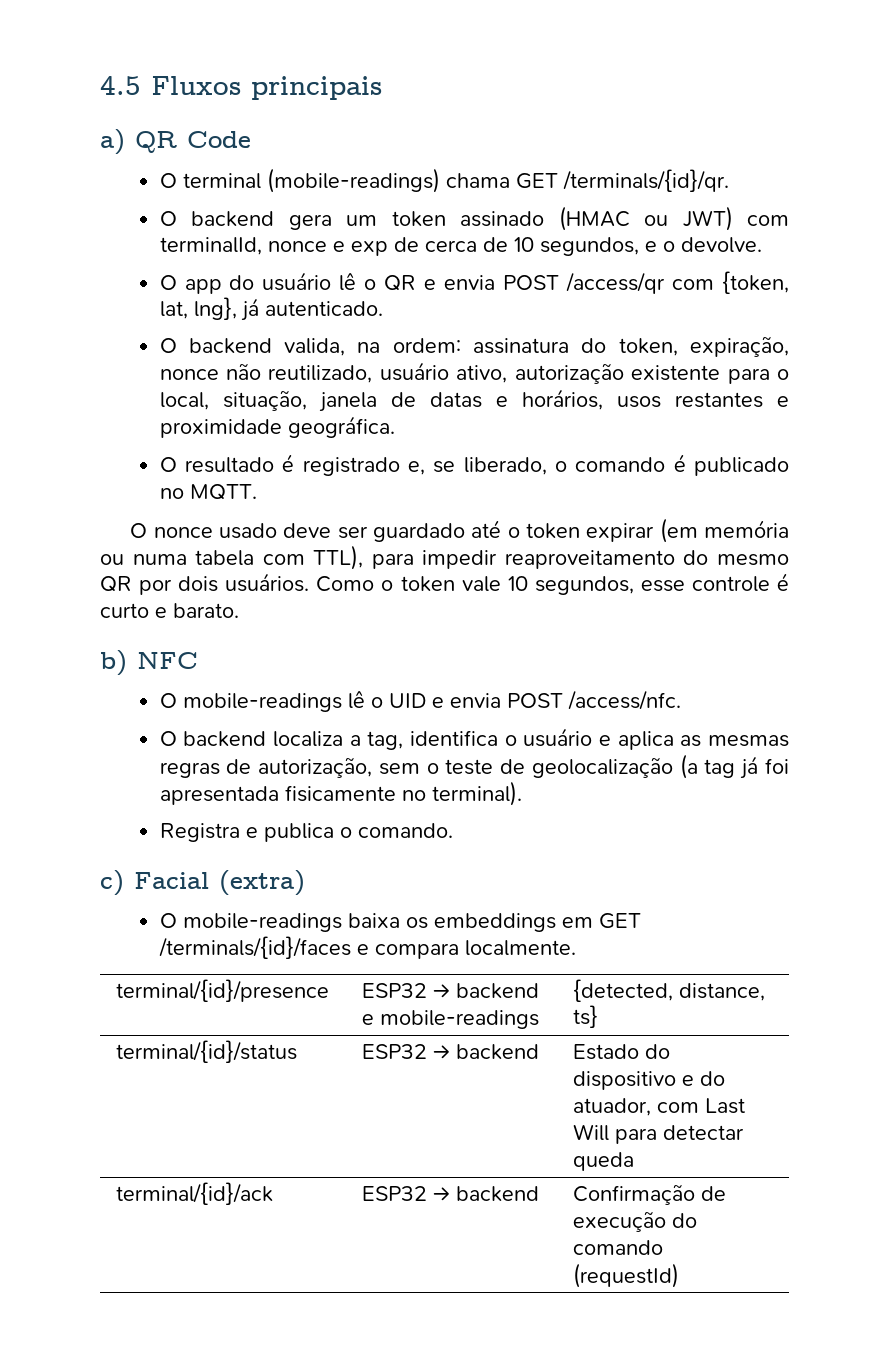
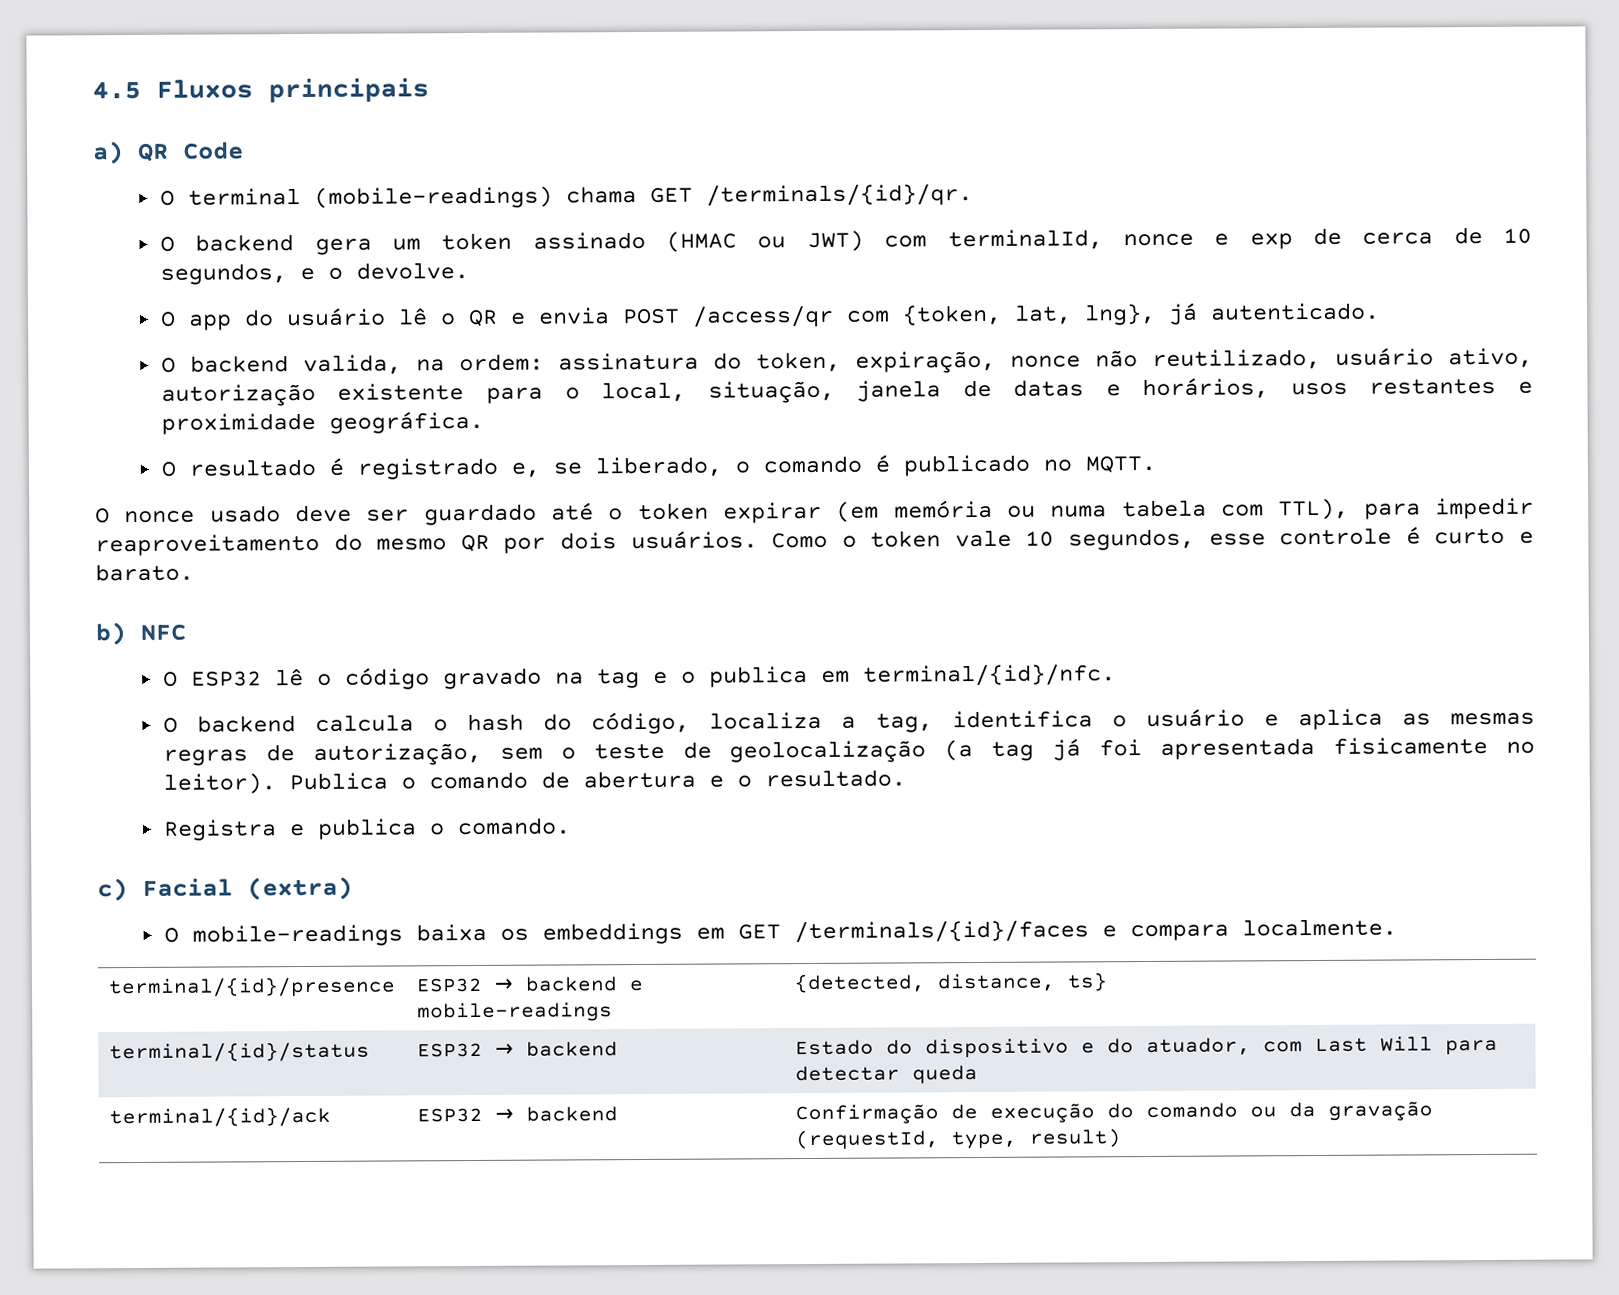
[182,690,681,712] [159,731,267,747] mobile-readings lê o UID e envia POST /access/nfc. // O backend -> [190,664,1116,690] [162,711,691,735] ESP32 lê o código gravado na tag e o publica em terminal/{id}/nfc. // O backend calcula o hash do código,
[431,781,522,806] terminal). -> [162,769,906,795] leitor). Publica o comando de abertura e o resultado.
[573,1263,680,1288] (requestId) -> [1249,1101,1433,1121] [794,1128,1121,1151] ou da gravação (requestId, type, result)

